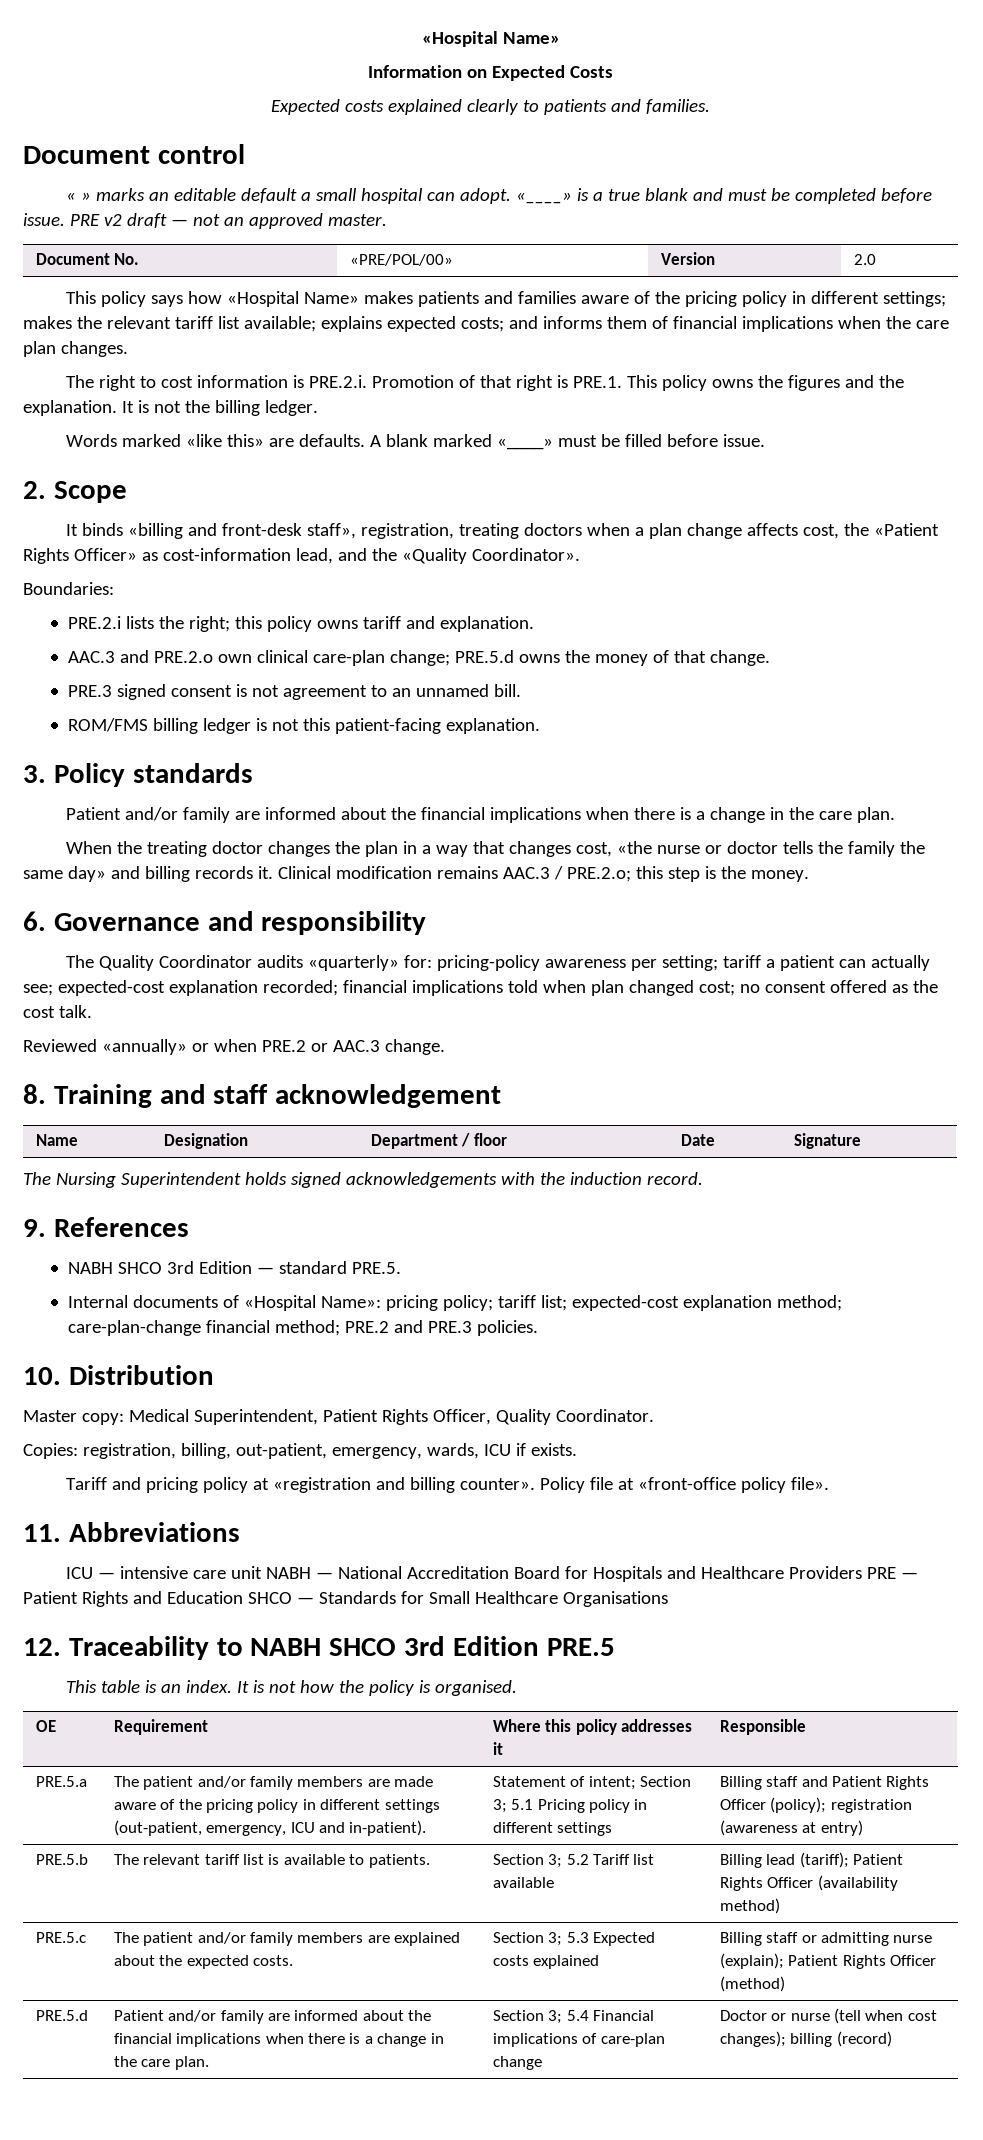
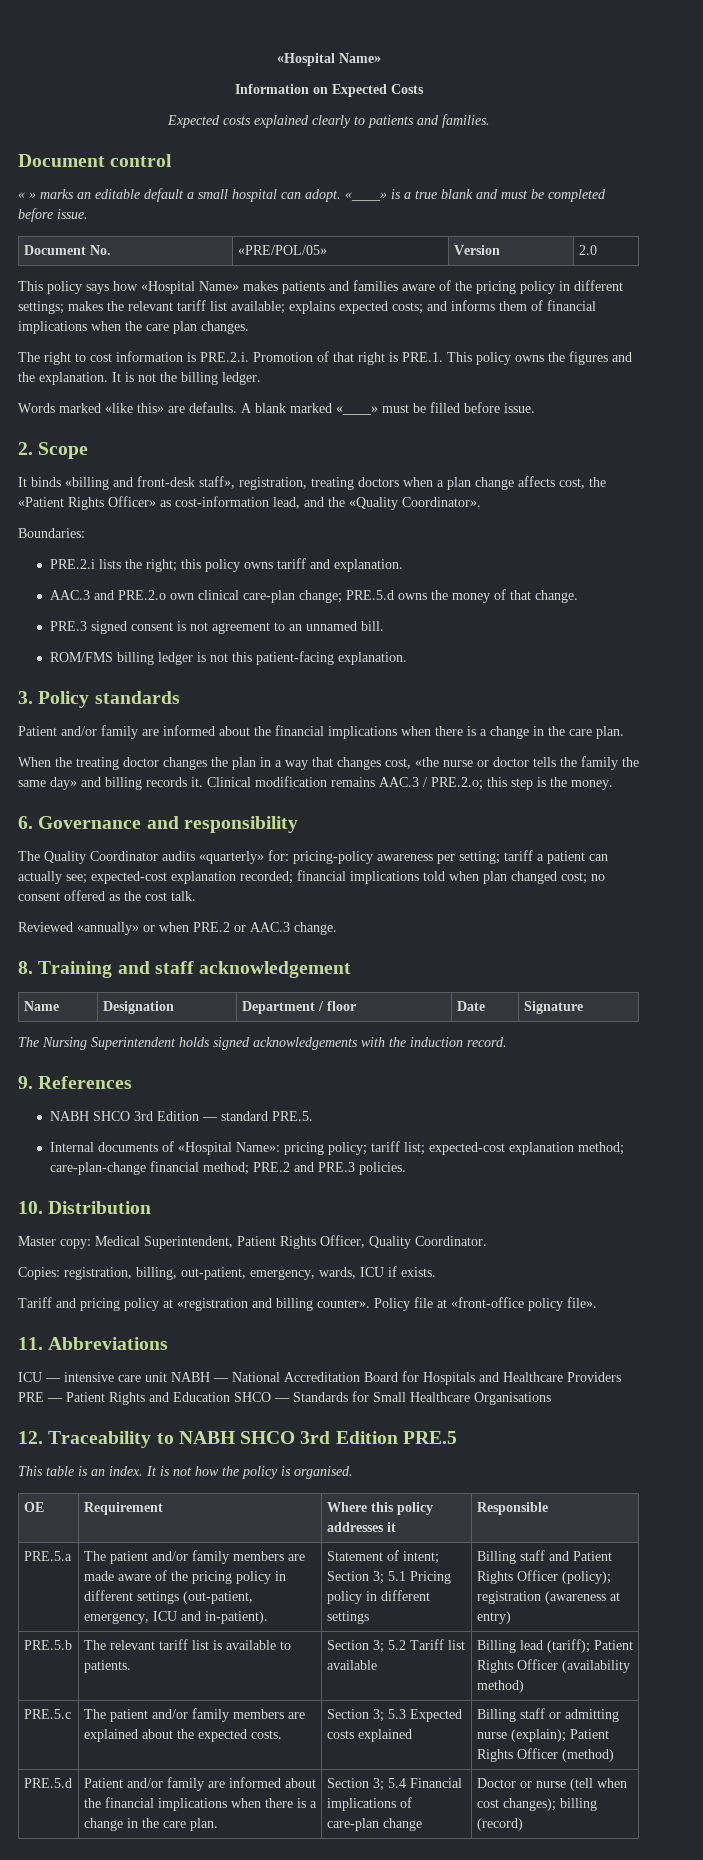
[69,213,387,229] PRE v2 draft — not an approved master. -> (88, 214) none
[349,254,453,266] «PRE/POL/00» -> [237,245,327,255] «PRE/POL/05»

